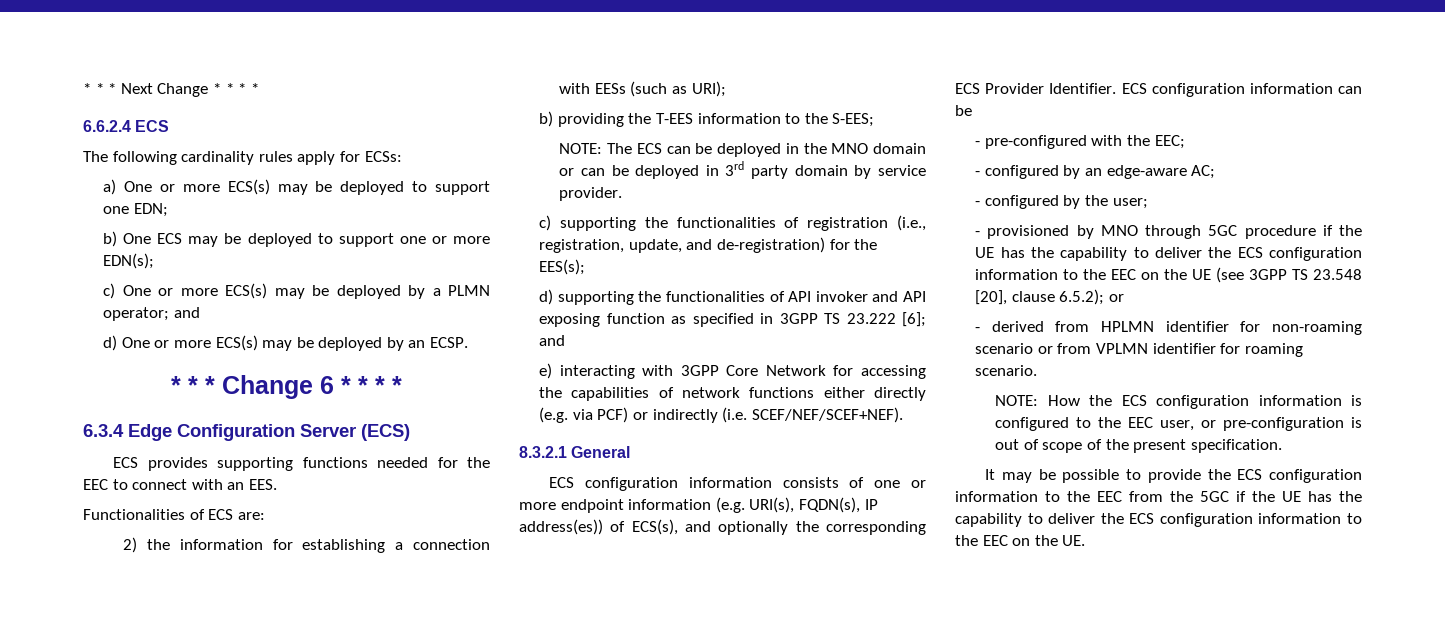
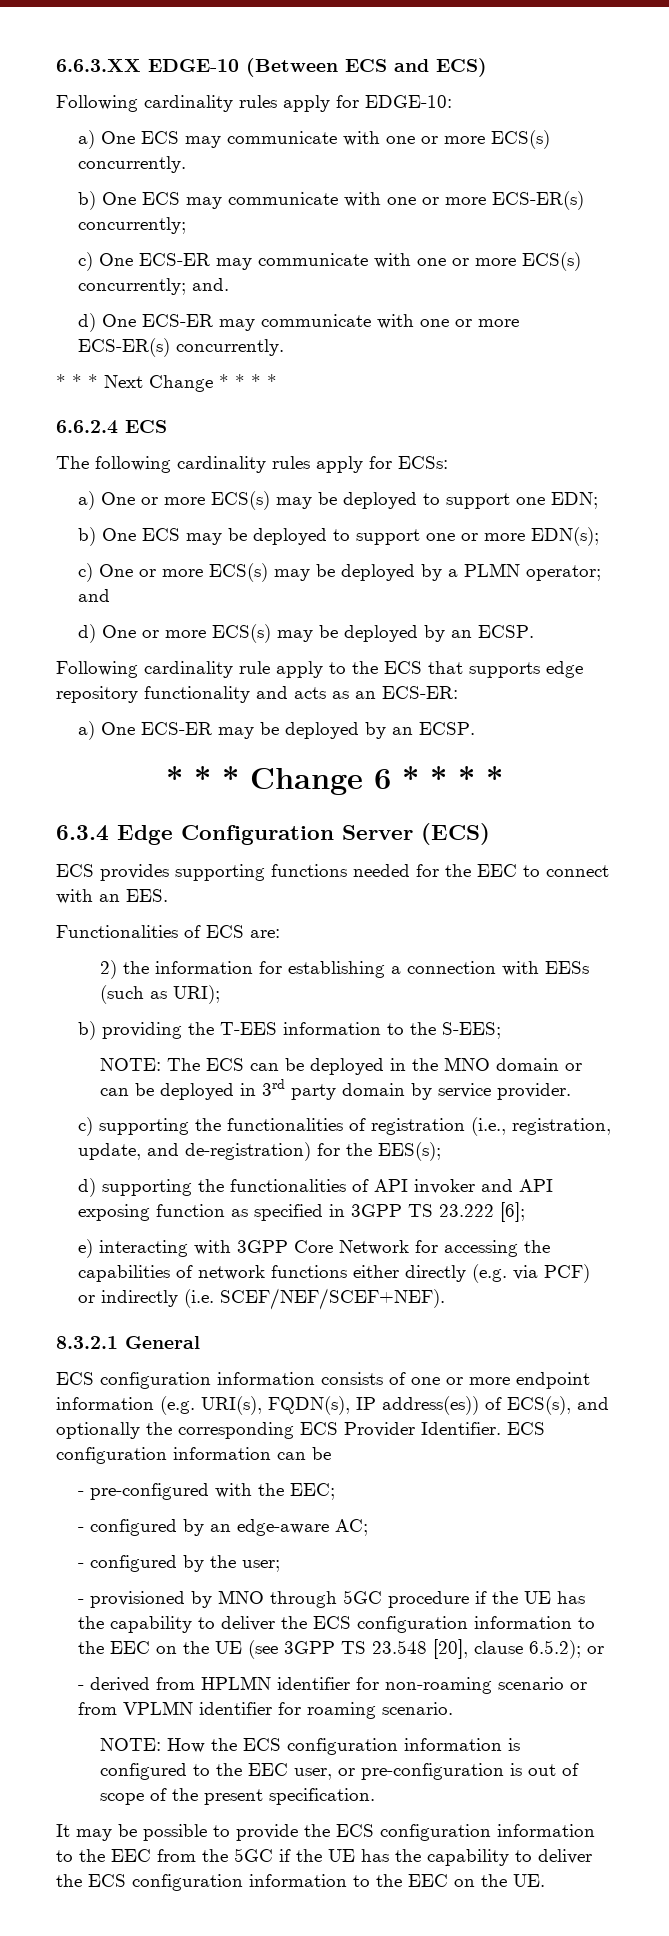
(83, 88) none -> [56,58,487,77] [56,95,452,112] [78,130,551,149] [78,156,187,173] [78,191,585,210] [78,217,187,234] [78,252,582,271] [78,278,230,295] [78,313,520,332] [78,338,285,357] 6.6.3.XX EDGE-10 (Between ECS and ECS) // Following cardinality rules apply for EDGE-10: // a) One ECS may communicate with one or more ECS(s) concurrently. // b) One ECS may communicate with one or more ECS-ER(s) concurrently; // c) One ECS-ER may communicate with one or more ECS(s) concurrently; and. // d) One ECS-ER may communicate with one or more ECS-ER(s) concurrently. //
(469, 342) none -> [56,661,583,678] [56,686,458,703] [78,721,476,740] // Following cardinality rule apply to the ECS that supports edge repository functionality and acts as an ECS-ER: // a) One ECS-ER may be deployed by an ECSP.
[539,335,566,346] and -> (526, 1212) none

